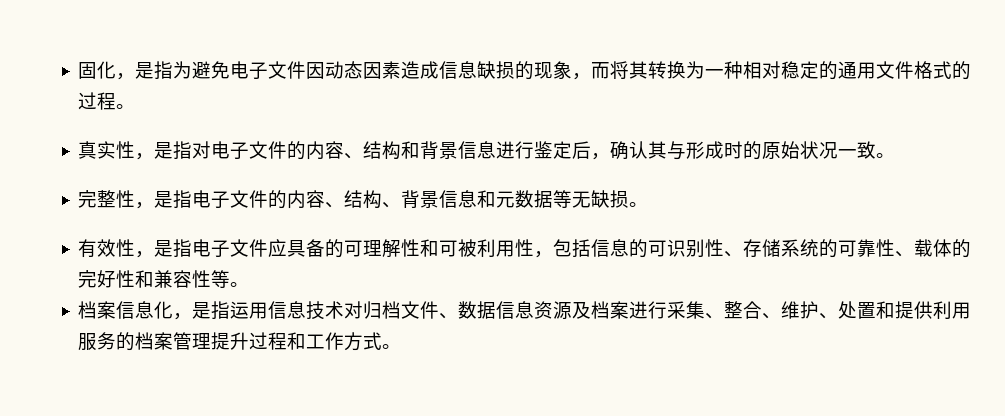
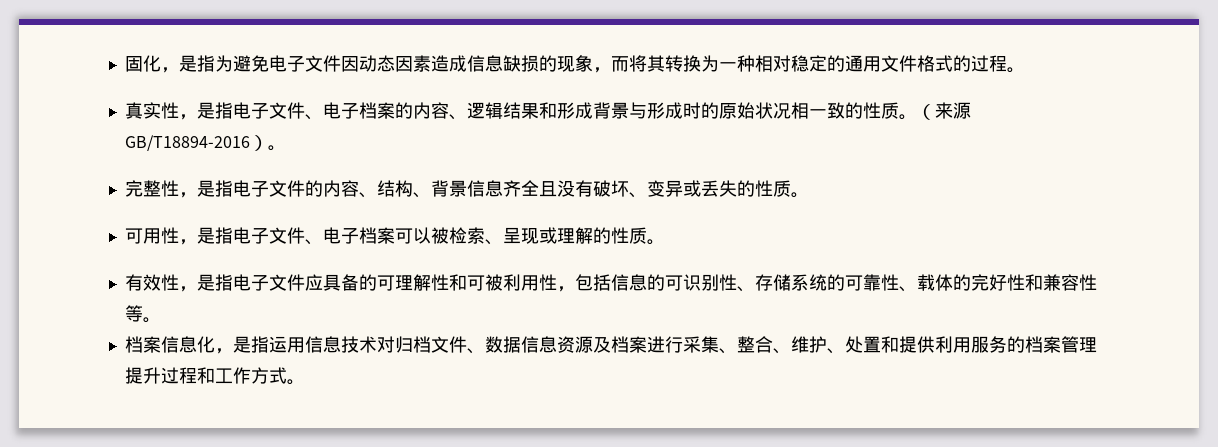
[192,141,668,160] 对电子文件的内容、结构和背景信息进行鉴定后，确认其 -> [232,102,629,120] 电子文件、电子档案的内容、逻辑结果和形成背景
[838,141,877,159] 一致 -> [790,102,971,120] [124,135,268,151] 相一致的性质。（来源GB/T18894-2016）
[477,190,630,208] 和元数据等无缺损 -> [502,180,809,198] [124,227,647,245] 齐全且没有破坏、变异或丢失的性质。 // 可用性，是指电子文件、电子档案可以被检索、呈现或理解的性质

